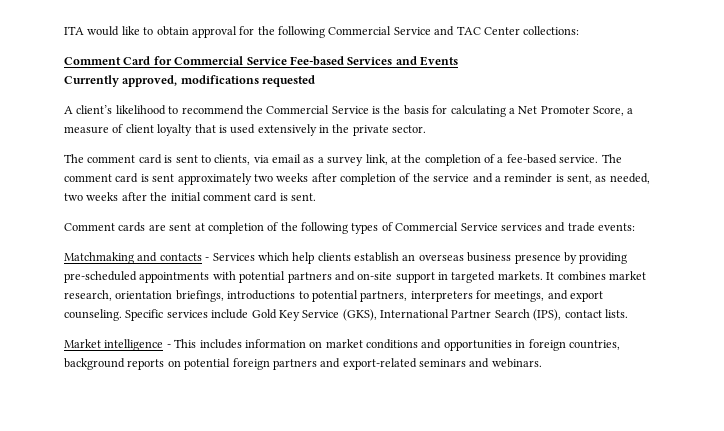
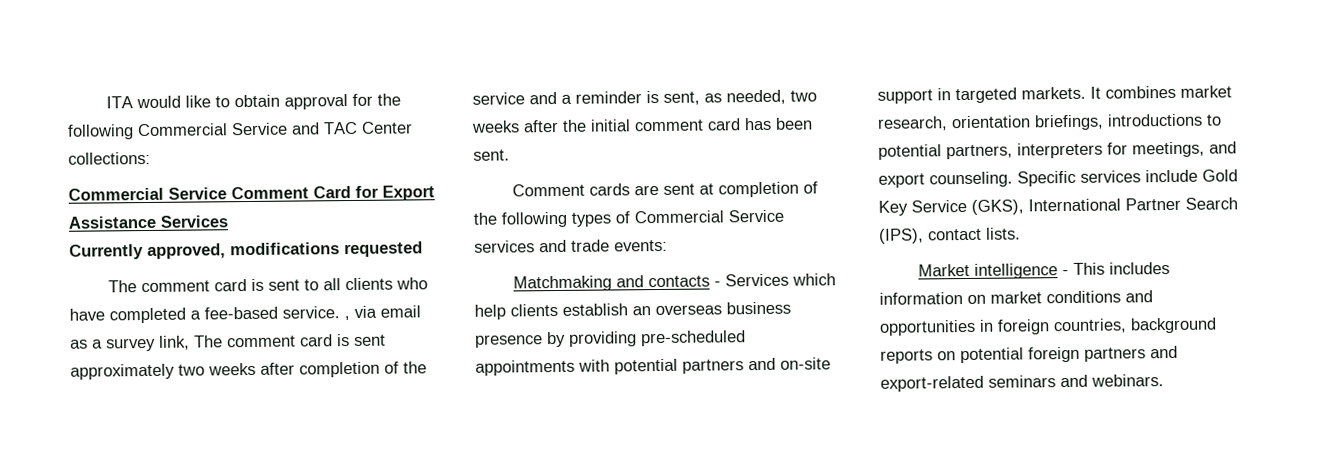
(580, 30) none -> [68,187,227,201] Commercial Service
[174,56,458,66] Commercial Service Fee-based Services and Events -> [382,185,435,201] [68,215,228,229] Export Assistance Services
[64,105,634,117] [64,124,427,136] // A client’s likelihood to recommend the Commercial Service is the basis for calculating a Net Promoter Score, a measure of client loyalty that is used extensively in the private sector. -> (423, 249) none
[214,154,251,165] clients, -> [323,277,429,291] [69,306,350,324] all clients who have completed a fee-based service. ,
[390,154,599,166] at the completion of a fee-based service. -> (190, 342) none
[279,193,288,201] is -> [744,117,813,131] has been

